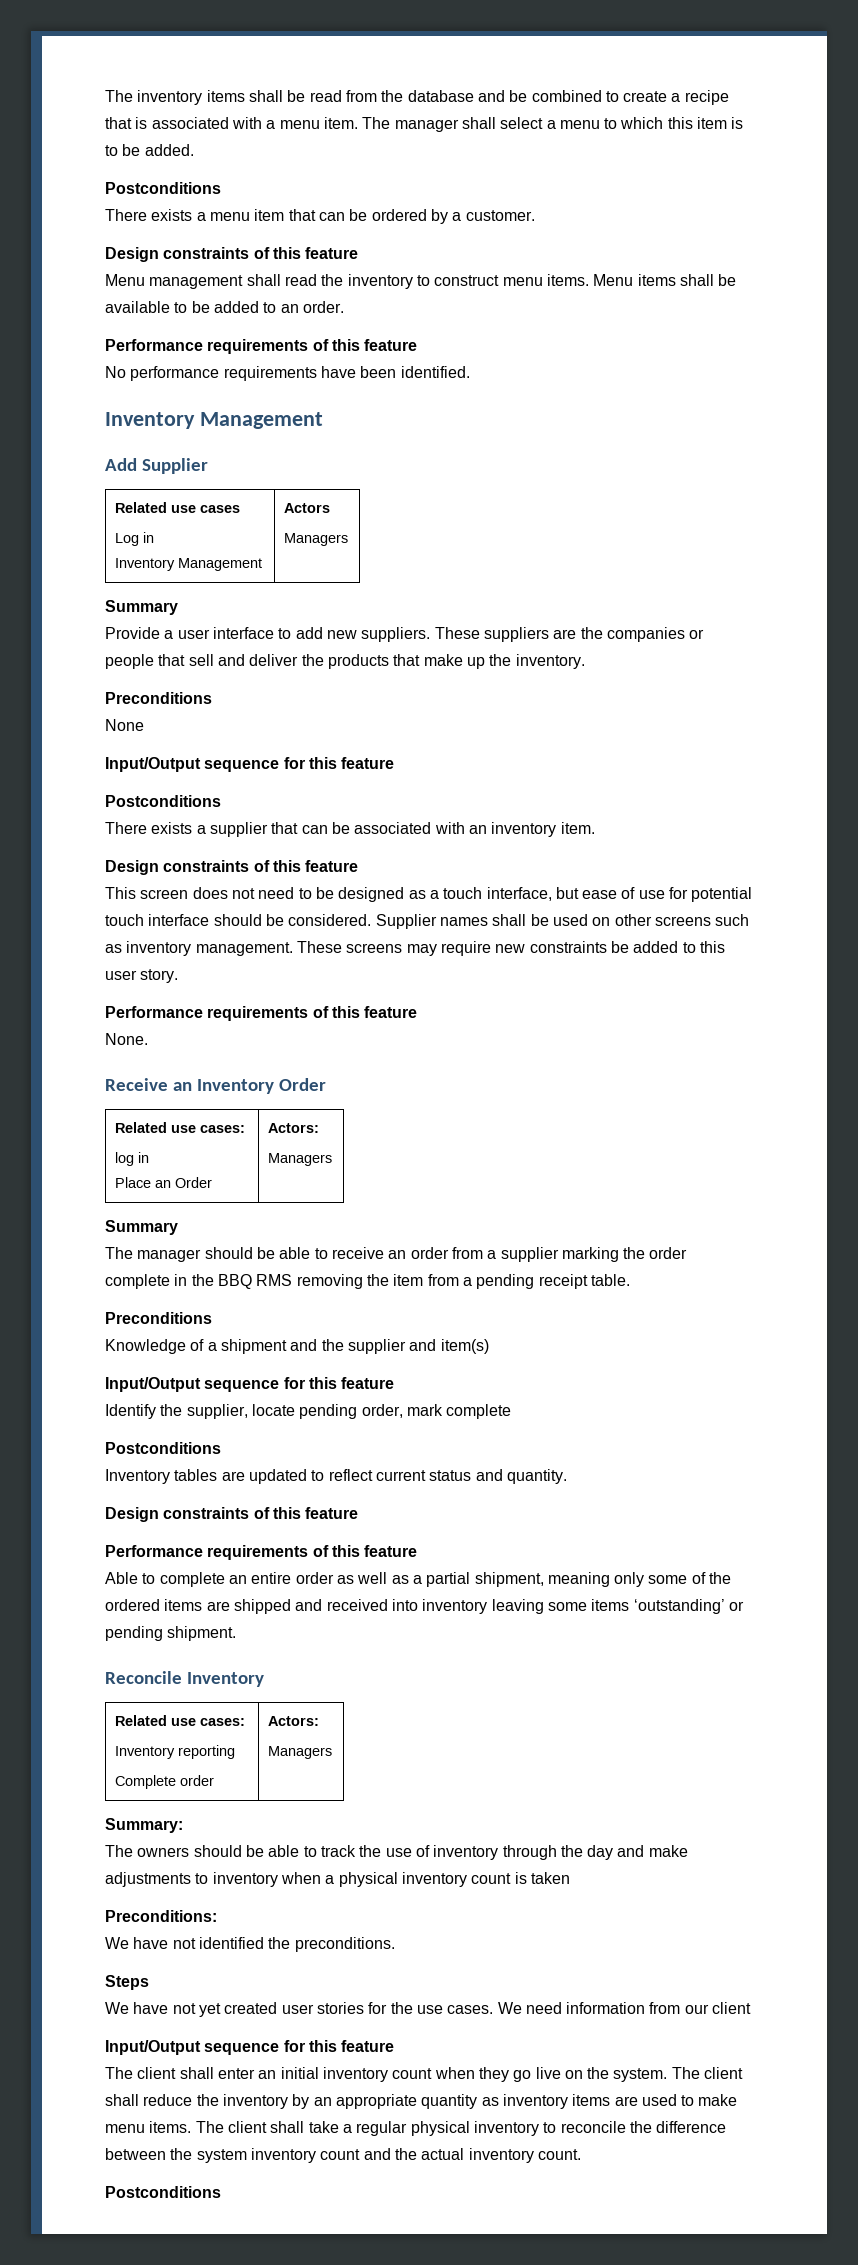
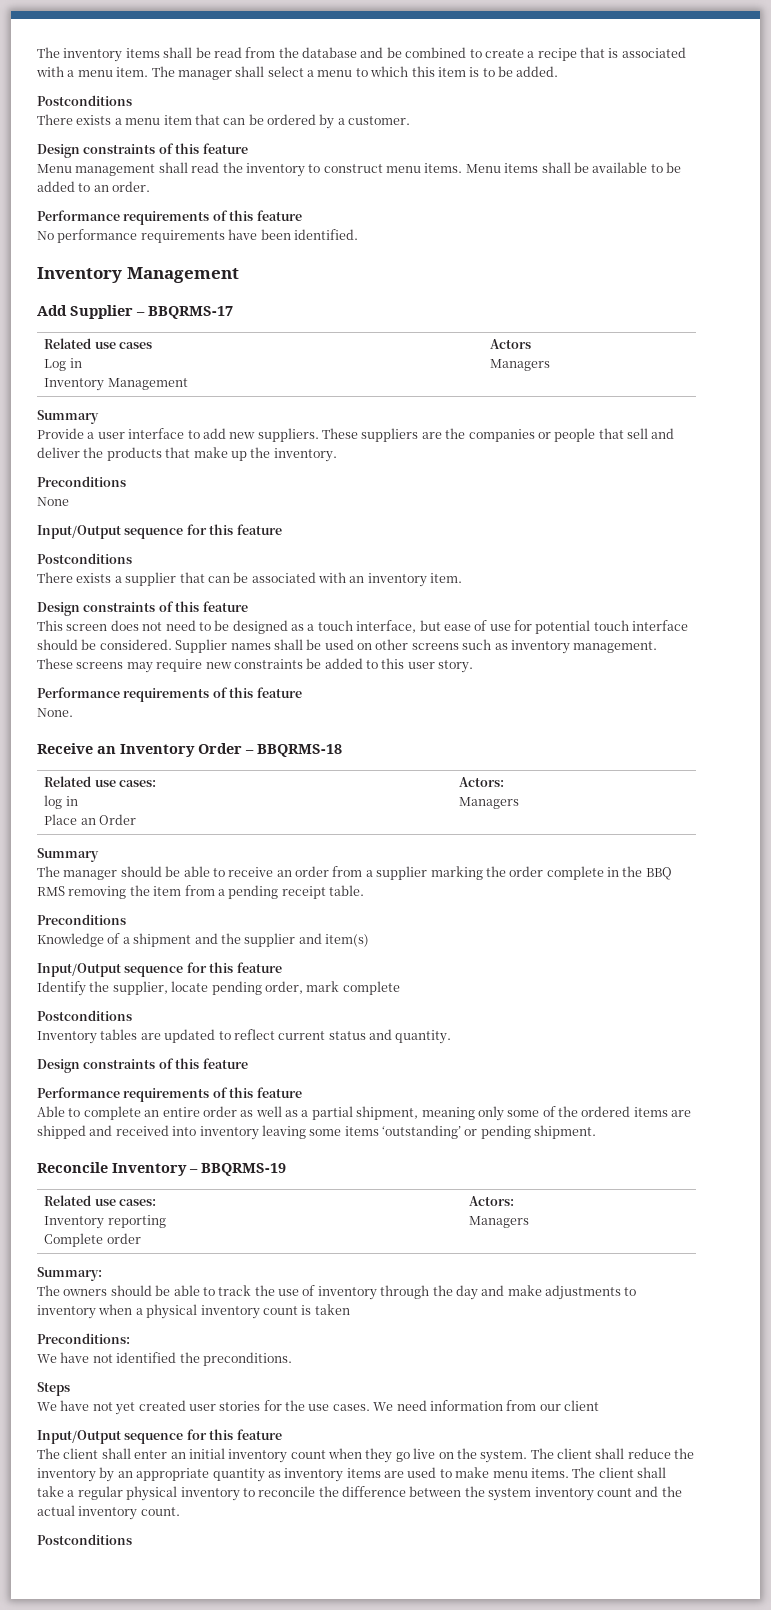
(209, 466) none -> [136,306,233,319] – BBQRMS-17
(327, 1084) none -> [245,744,342,757] – BBQRMS-18
(265, 1679) none -> [189,1163,286,1176] – BBQRMS-19

